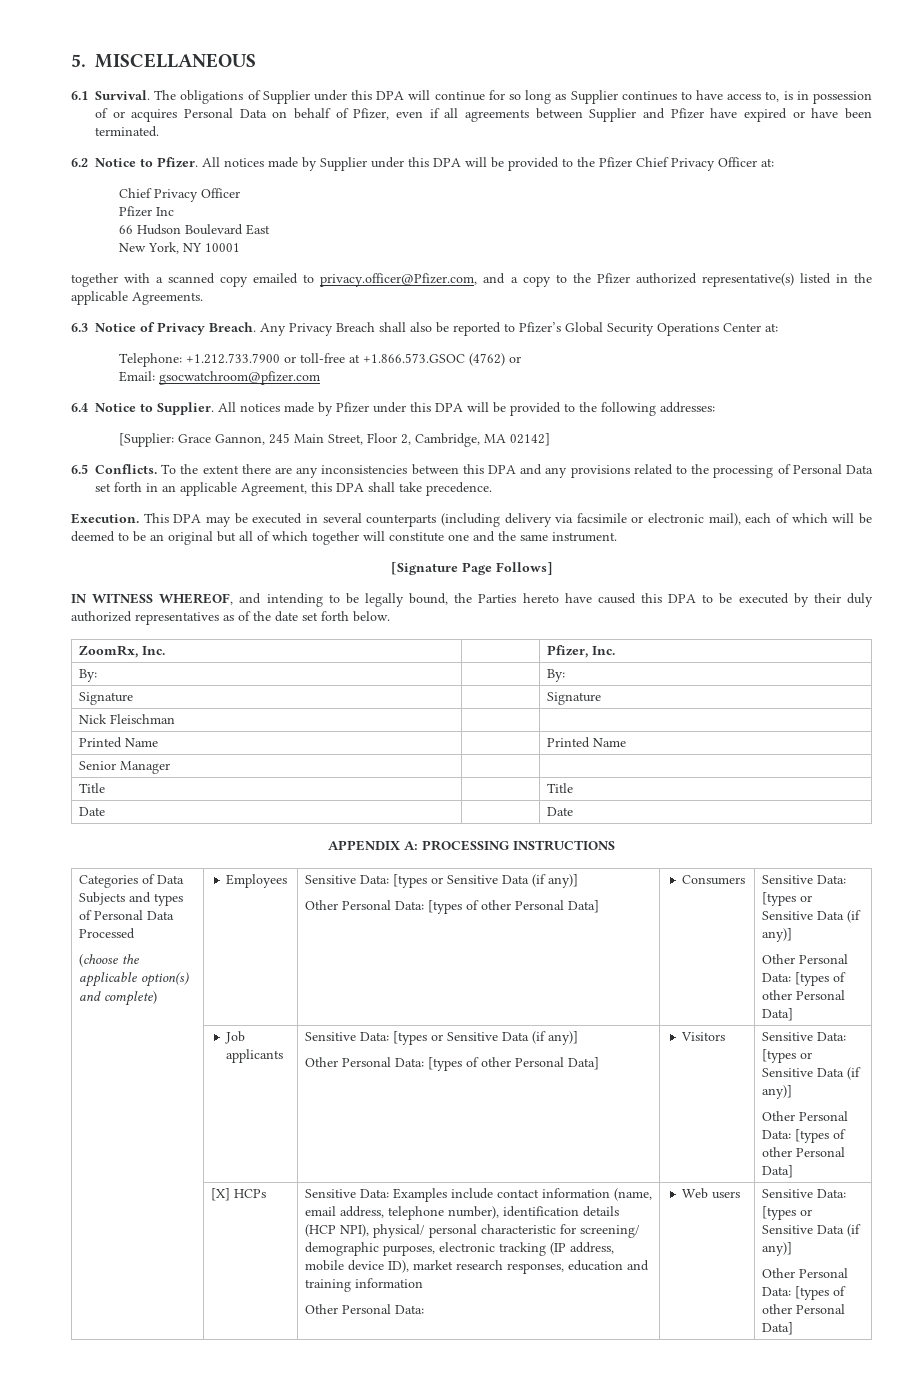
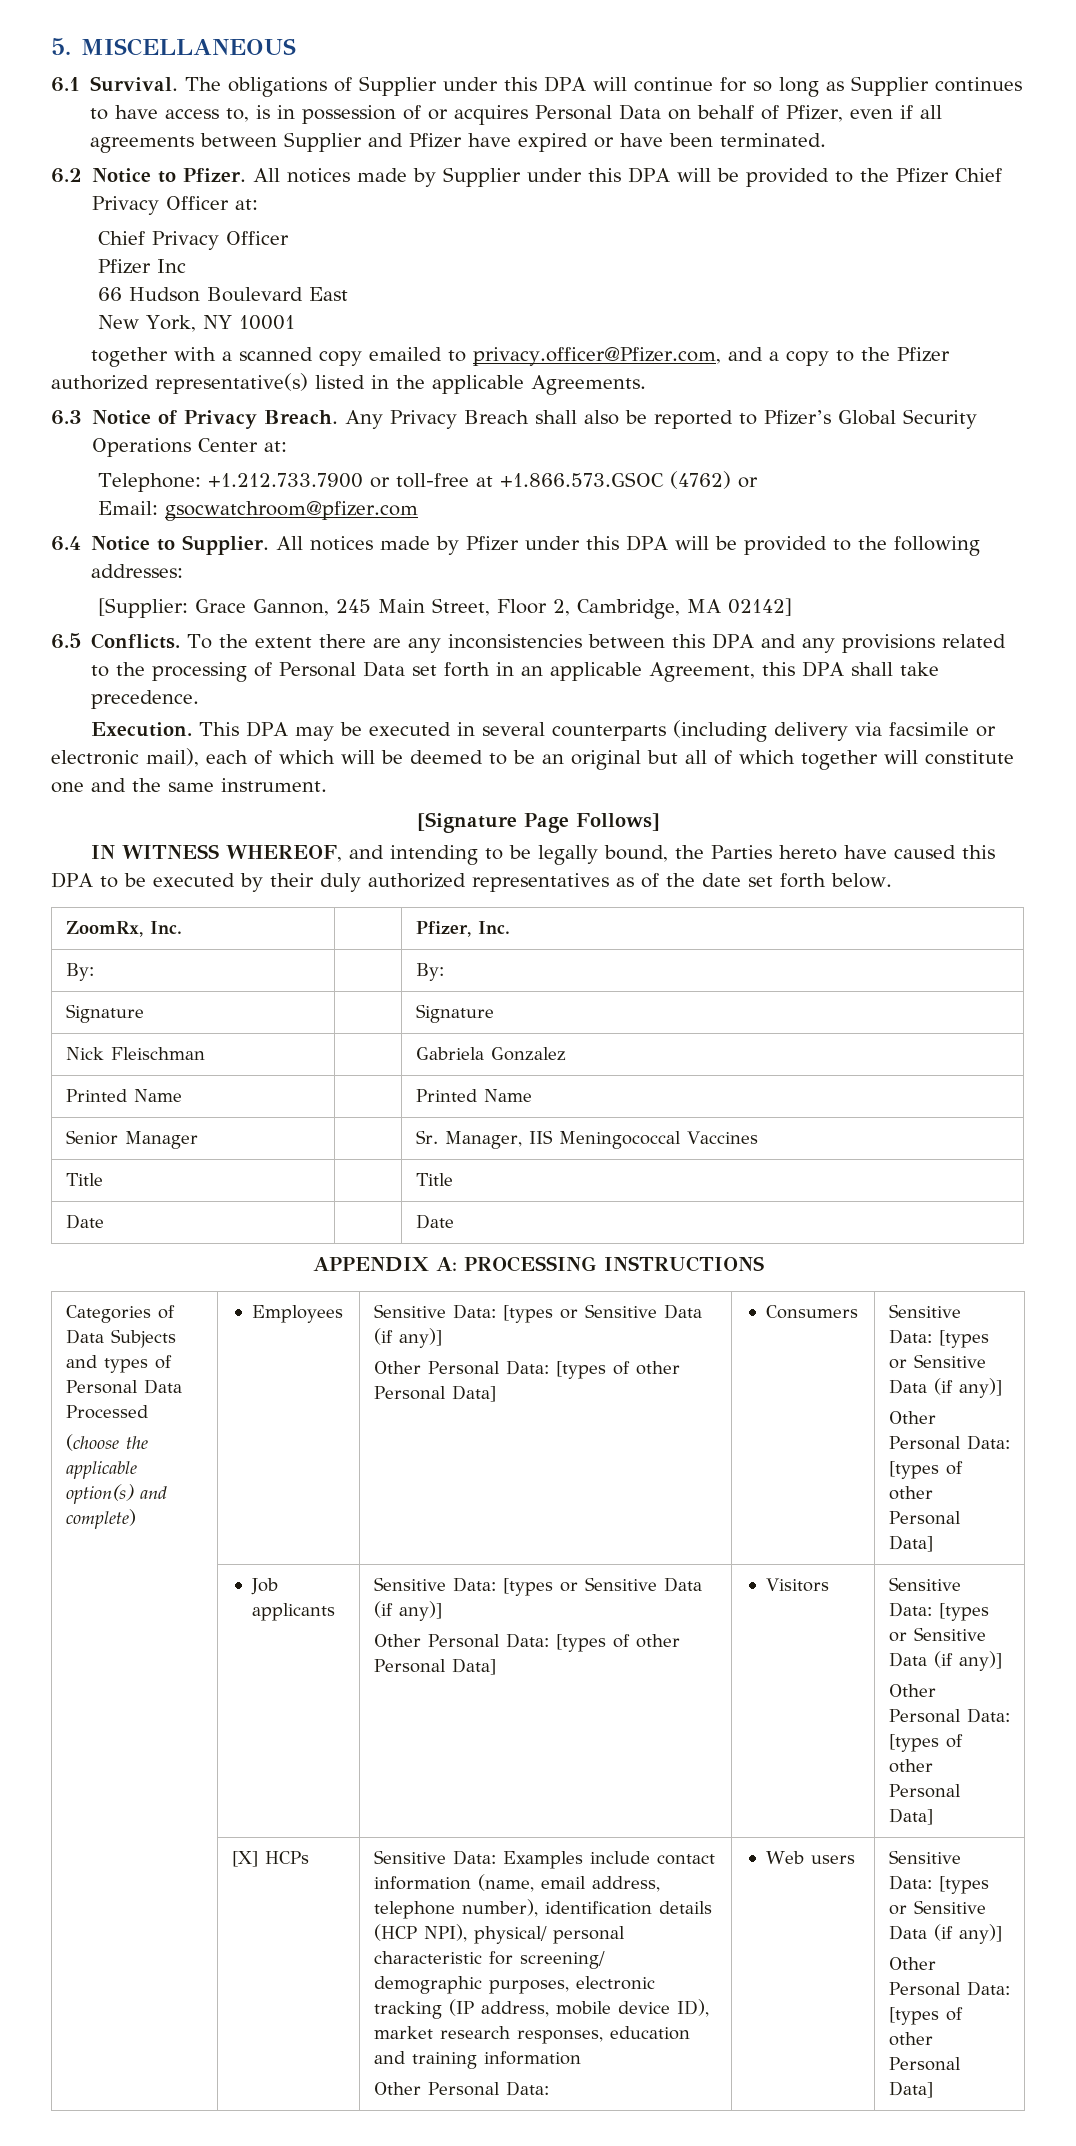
(175, 719) none -> [415,1047,566,1061] Gabriela Gonzalez
(170, 767) none -> [415,1130,758,1149] Sr. Manager, IIS Meningococcal Vaccines

